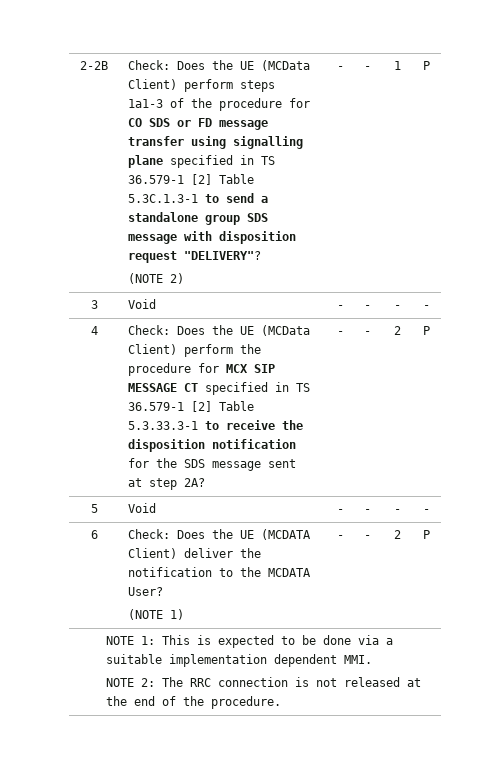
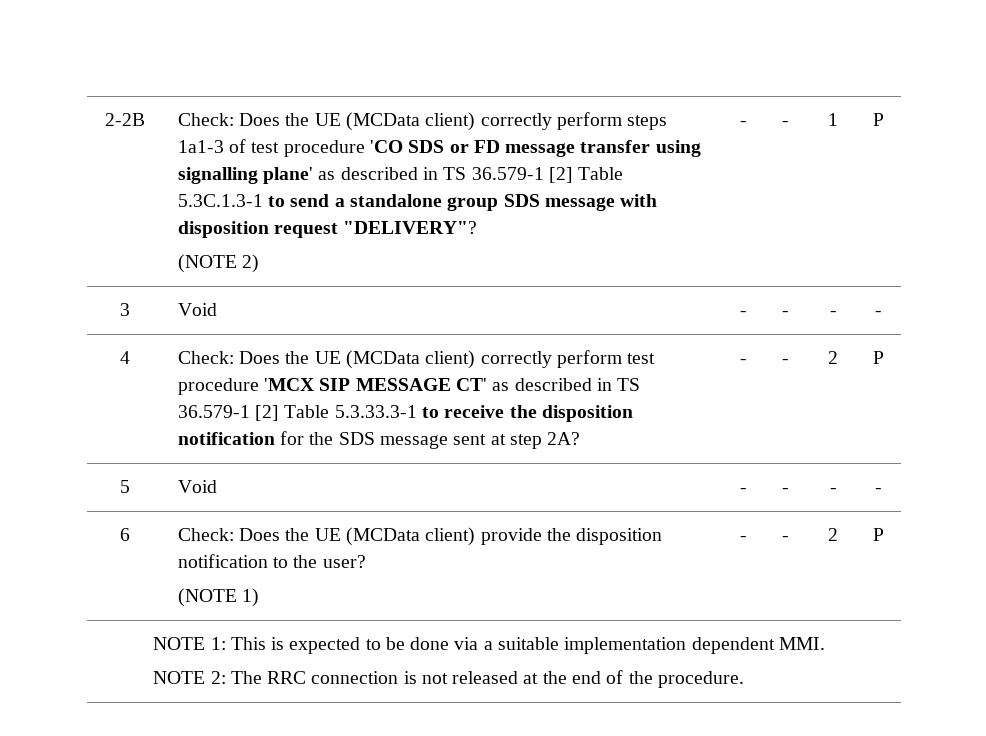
[128,79,178,90] Client) -> [425,112,552,131] client) correctly
[191,98,311,111] [128,118,143,127] the procedure for CO -> [251,140,404,157] test procedure 'CO
[128,155,234,168] plane specified -> [263,167,418,184] plane' as described
[128,344,262,357] [128,363,276,376] [128,382,269,395] Client) perform the procedure for MCX SIP MESSAGE CT specified -> [425,350,656,369] [177,378,592,395] client) correctly perform test procedure 'MCX SIP MESSAGE CT' as described
[261,529,312,540] [128,548,262,559] (MCDATA Client) deliver the -> [346,527,663,546] (MCData client) provide the disposition
[268,568,312,577] [128,587,164,596] MCDATA User? -> [322,555,366,568] user?

